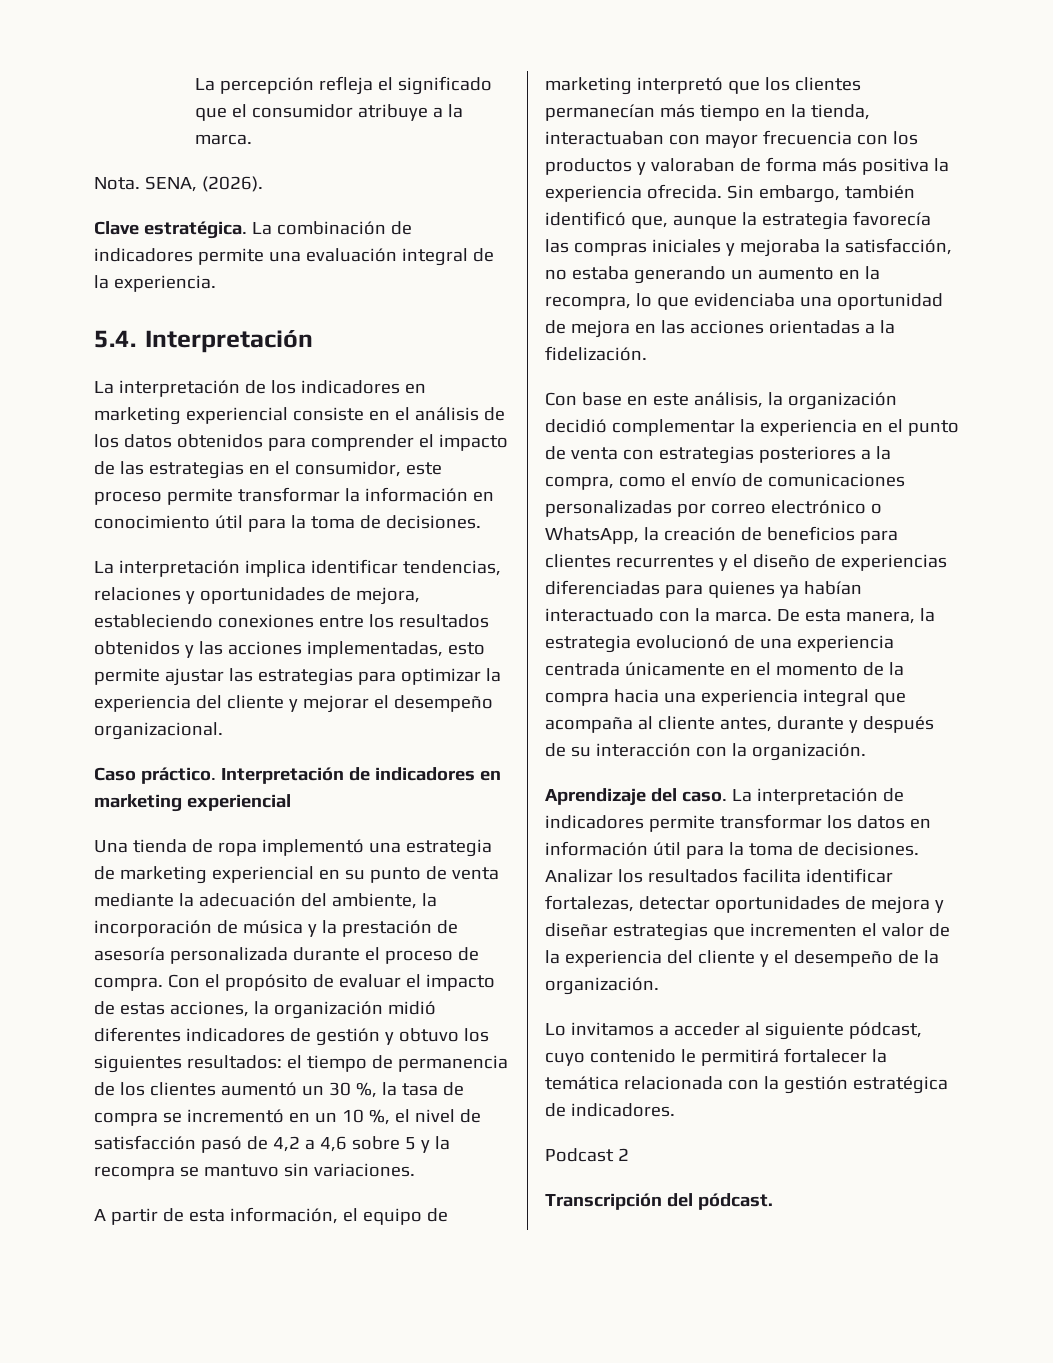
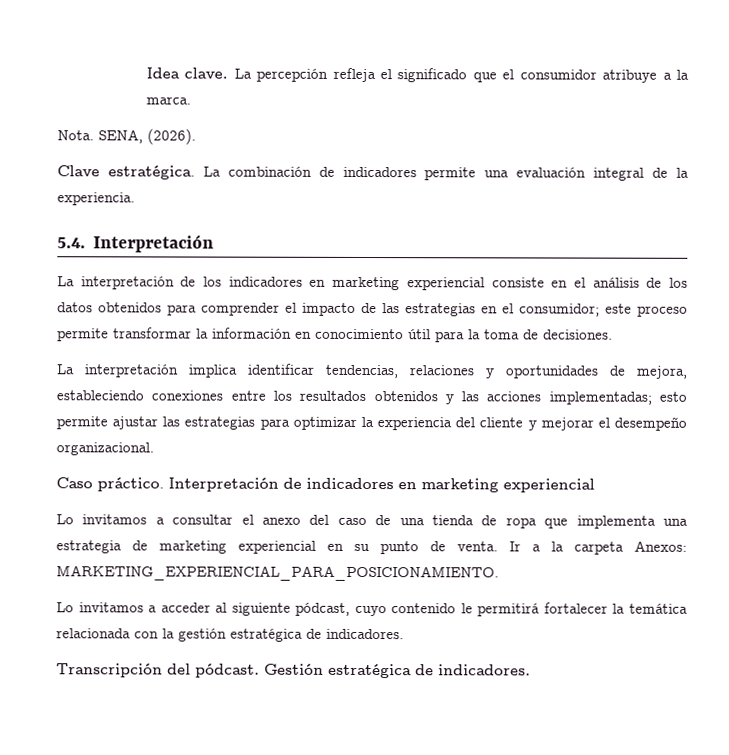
(194, 84) none -> [145,67,229,79] Idea clave.
[294,461,401,477] consumidor, -> [519,303,600,317] consumidor;
[306,641,443,658] implementadas, -> [548,391,652,405] implementadas;
[94,840,128,853] Una -> [56,514,425,526] Lo invitamos a consultar el anexo del caso de una
[261,839,364,856] implementó -> [544,515,656,529] que implementa
[451,867,499,880] [94,893,437,909] [94,920,458,937] [94,947,479,964] [94,974,495,991] [94,1001,436,1019] [94,1027,489,1046] [94,1055,508,1073] [94,1082,464,1098] [94,1109,481,1126] [94,1135,450,1153] [94,1163,415,1180] [94,1207,448,1225] [545,77,861,95] [545,104,870,121] [545,130,918,148] [545,157,949,175] [545,184,915,203] [545,211,931,230] [545,238,952,257] [545,266,880,284] [545,293,943,310] [545,320,895,338] [545,346,647,361] [545,392,897,410] [545,419,959,436] [545,446,891,464] [545,473,905,490] [545,500,882,517] [545,526,898,544] [545,554,947,571] [545,580,862,598] [545,608,935,624] [545,635,894,653] [545,662,904,676] [545,689,906,707] [545,716,934,733] [545,743,866,761] [545,788,904,806] [545,814,931,832] [545,841,919,859] [545,868,893,883] [545,895,944,914] [545,923,950,941] [545,950,939,967] [545,977,659,995] venta mediante la adecuación del ambiente, la incorporación de música y la prestación de asesoría personalizada durante el proceso de compra. Con el propósito de evaluar el impacto de estas acciones, la organización midió diferentes indicadores de gestión y obtuvo los siguientes resultados: el tiempo de permanencia de los clientes aumentó un 30 %, la tasa de compra se incrementó en un 10 %, el nivel de satisfacción pasó de 4,2 a 4,6 sobre 5 y la recompra se mantuvo sin variaciones. // A partir de esta información, el equipo de marketing interpretó que los clientes permanecían más tiempo en la tienda, interactuaban con mayor frecuencia con los productos y valoraban de forma más positiva la experiencia ofrecida. Sin embargo, también identificó que, aunque la estrategia favorecía las compras iniciales y mejoraba la satisfacción, no estaba generando un aumento en la recompra, lo que evidenciaba una oportunidad de mejora en las acciones orientadas a la fidelización. // Con base en este análisis, la organización decidió complementar la experiencia en el punto de venta con estrategias posteriores a la compra, como el envío de comunicaciones personalizadas por correo electrónico o WhatsApp, la creación de beneficios para clientes recurrentes y el diseño de experiencias diferenciadas para quienes ya habían interactuado con la marca. De esta manera, la estrategia evolucionó de una experiencia centrada únicamente en el momento de la compra hacia una experiencia integral que acompaña al cliente antes, durante y después de su interacción con la organización. // Aprendizaje del caso. La interpretación de indicadores permite transformar los datos en información útil para la toma de decisiones. Analizar los resultados facilita identificar fortalezas, detectar oportunidades de mejora y diseñar estrategias que incrementen el valor de la experiencia del cliente y el desempeño de la organización. -> [457,540,687,555] [56,565,499,582] venta. Ir a la carpeta Anexos: MARKETING_EXPERIENCIAL_PARA_POSICIONAMIENTO.
[545,1148,629,1162] // Podcast 2 -> (404, 634) none
(773, 1201) none -> [264,663,531,679] Gestión estratégica de indicadores.

